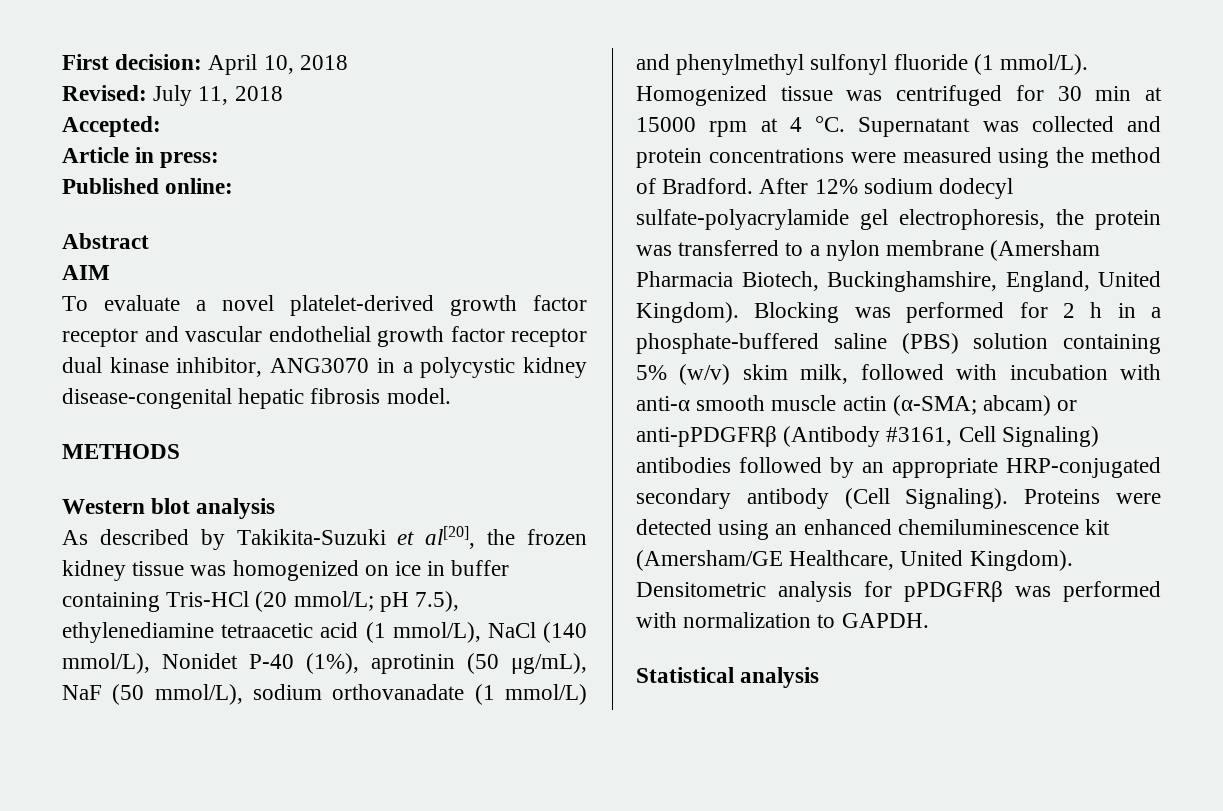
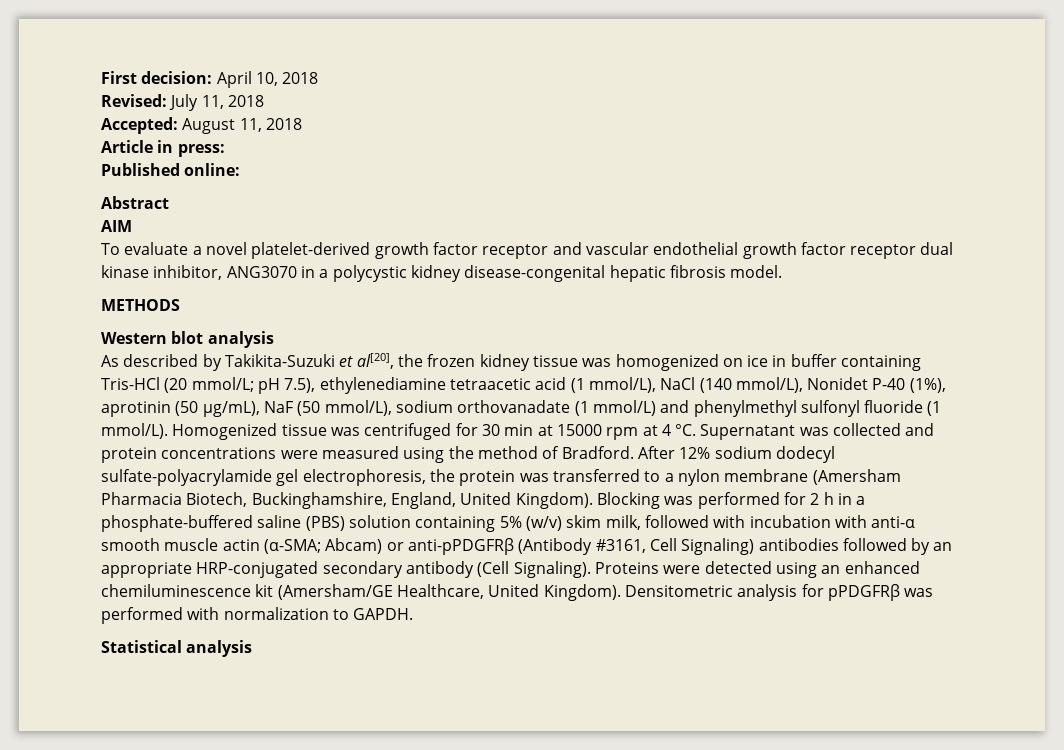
(161, 126) none -> [182,118,302,134] August 11, 2018
[983,395,1052,416] abcam) -> [325,538,383,554] Abcam)

